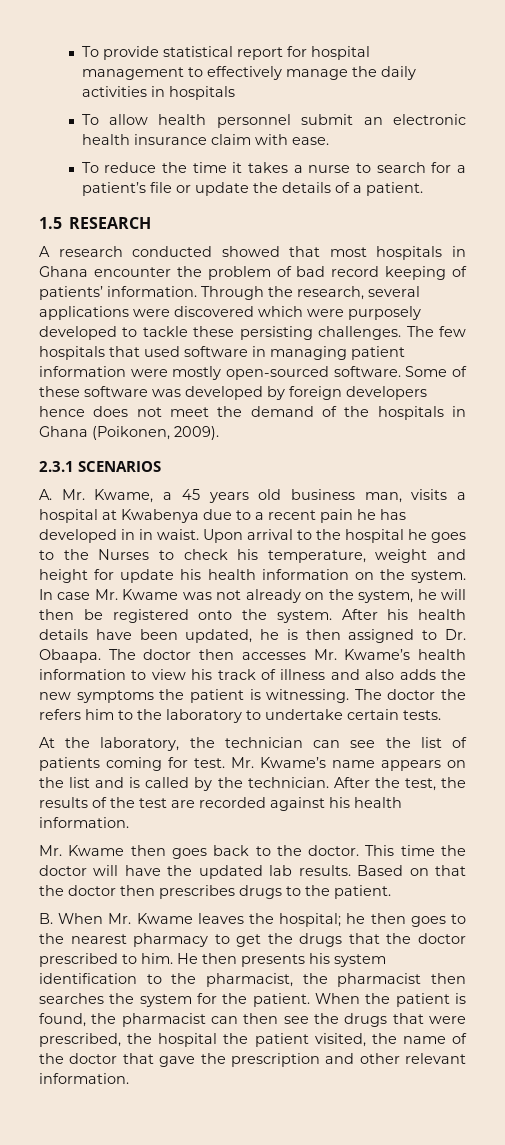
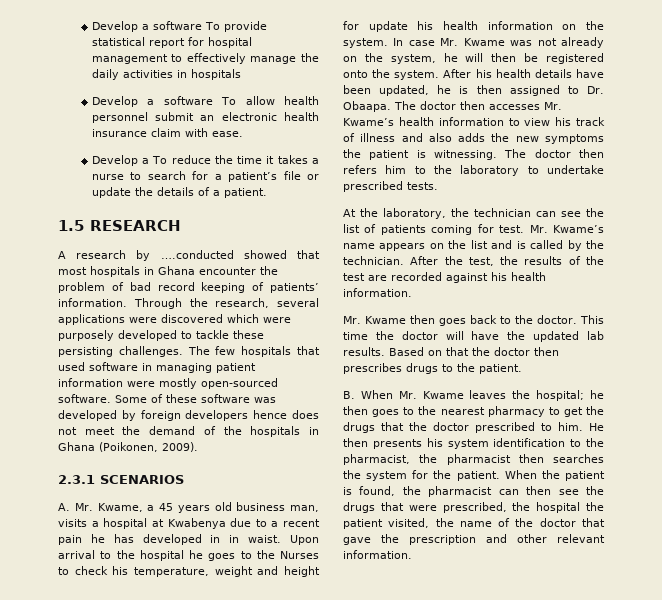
(81, 51) none -> [91,21,202,32] Develop a software
(235, 93) none -> [91,96,213,107] Develop a software
(329, 141) none -> [91,155,149,166] Develop a
[132,246,213,257] conducted -> [136,250,234,261] by ….conducted
[441,689,466,700] the -> [579,149,604,158] then
[347,709,399,720] certain -> [343,181,403,192] prescribed

